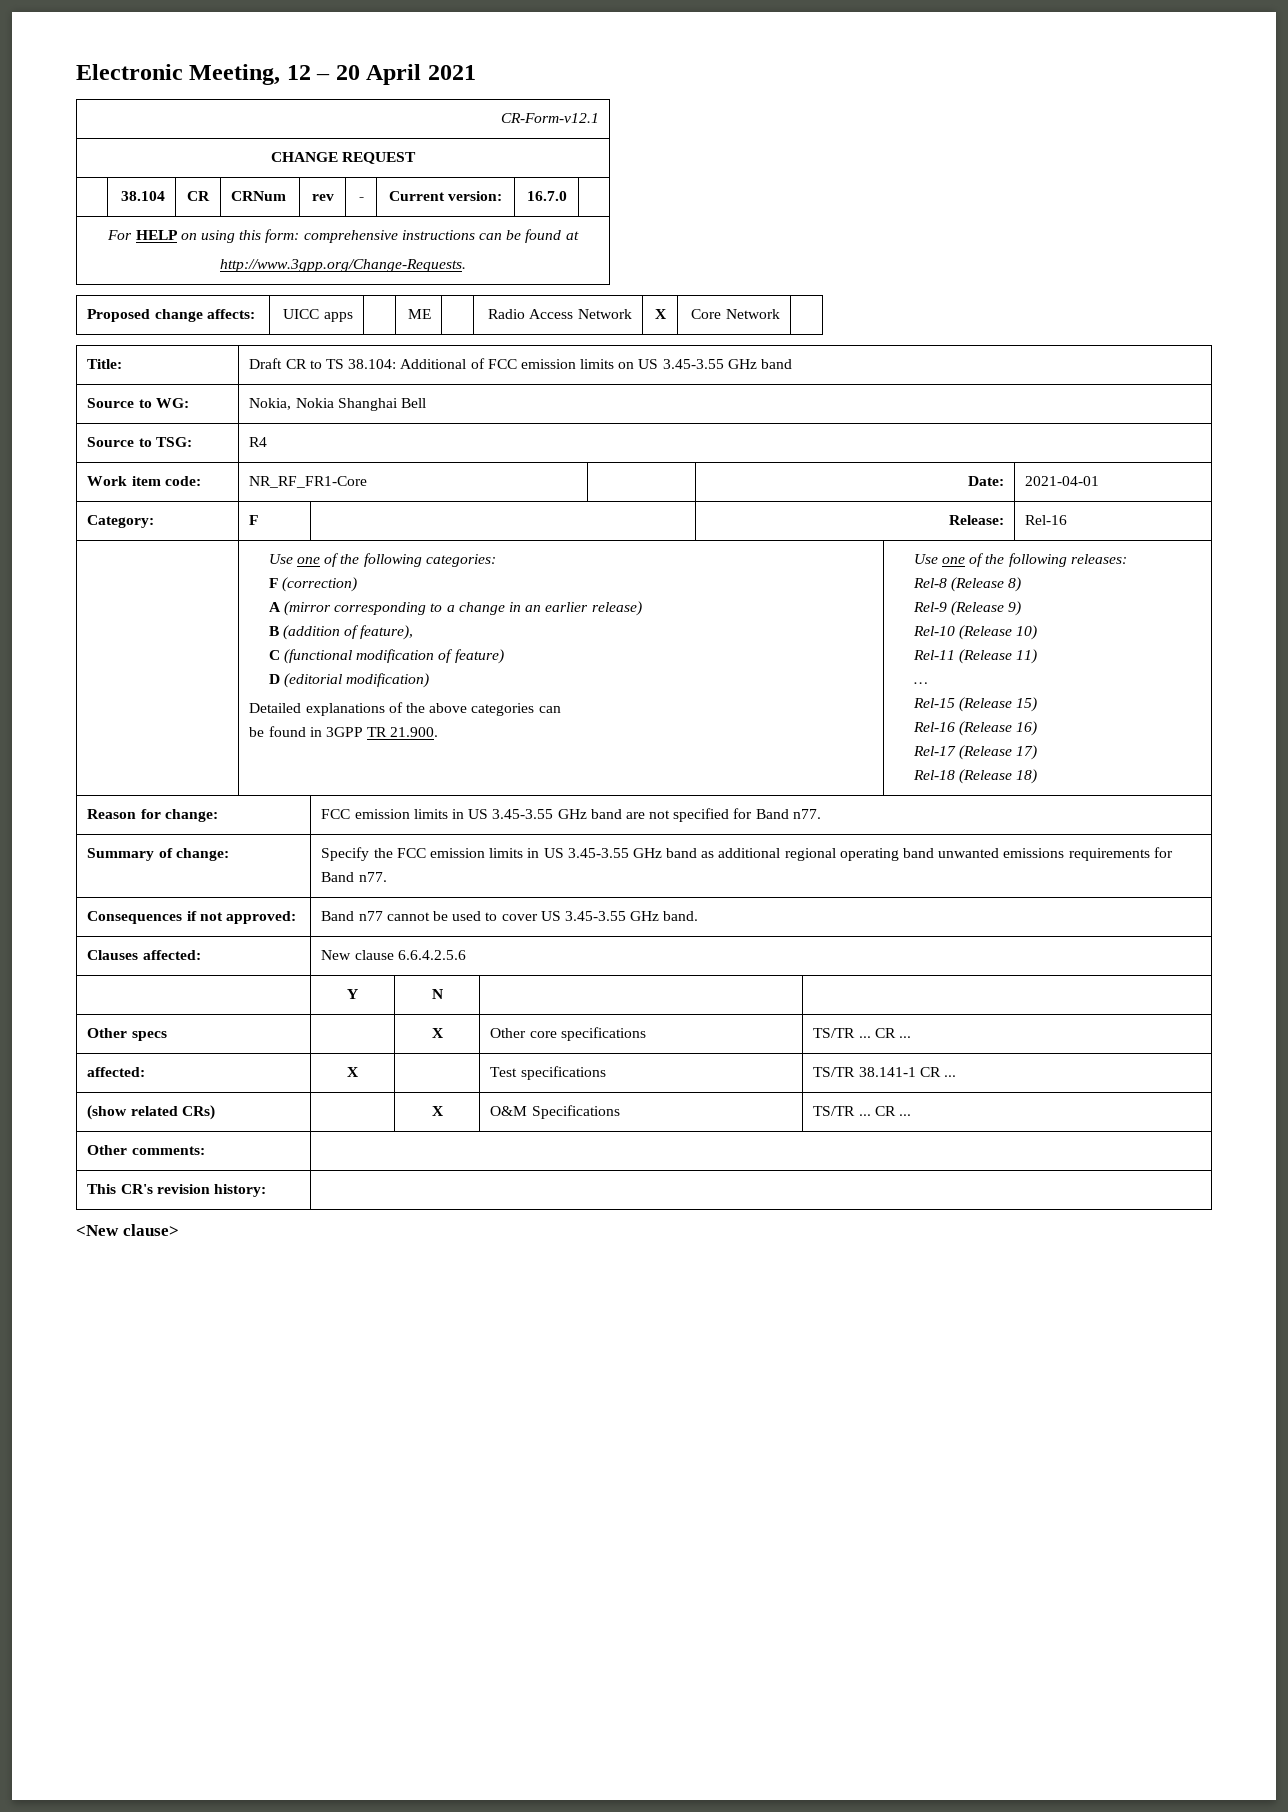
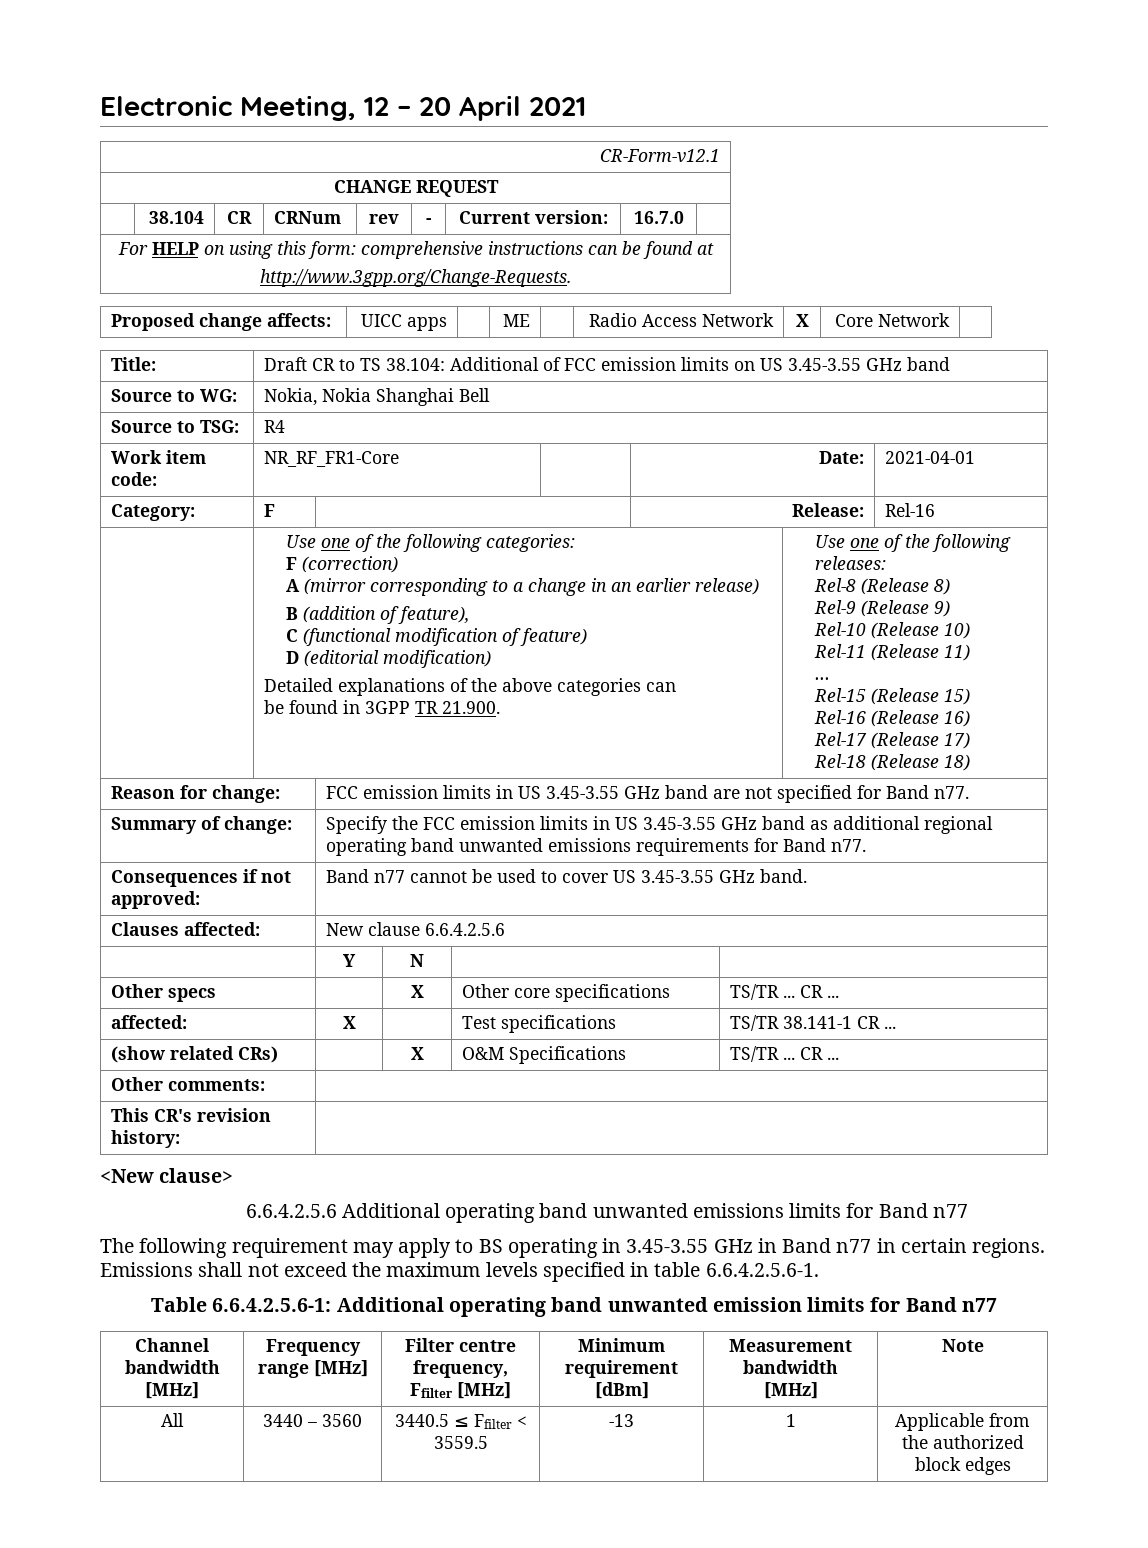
(179, 1230) none -> [245,1203,968,1223] [100,1238,1046,1258] [100,1262,819,1282] [151,1297,997,1317] [135,1338,209,1352] [124,1360,220,1374] [145,1382,199,1399] [265,1339,361,1356] [257,1360,368,1378] [405,1338,516,1352] [413,1360,508,1378] [410,1382,511,1399] [578,1338,665,1352] [565,1360,678,1378] [594,1382,649,1399] [729,1339,853,1352] [743,1360,839,1374] [763,1382,818,1399] [941,1339,984,1352] [161,1413,184,1427] [263,1414,362,1427] [394,1414,527,1429] [433,1436,488,1449] [609,1414,634,1427] [785,1414,796,1427] [895,1413,1030,1431] [901,1435,1024,1449] [914,1457,1011,1475] // 6.6.4.2.5.6 Additional operating band unwanted emissions limits for Band n77 // The following requirement may apply to BS operating in 3.45-3.55 GHz in Band n77 in certain regions. Emissions shall not exceed the maximum levels specified in table 6.6.4.2.5.6-1. // Table 6.6.4.2.5.6-1: Additional operating band unwanted emission limits for Band n77 // Channel bandwidth [MHz] | Frequency range [MHz] | Filter centre frequency, Ffilter [MHz] | Minimum requirement [dBm] | Measurement bandwidth [MHz] | Note // All | 3440 – 3560 | 3440.5 ≤ Ffilter < 3559.5 | -13 | 1 | Applicable from the authorized block edges

